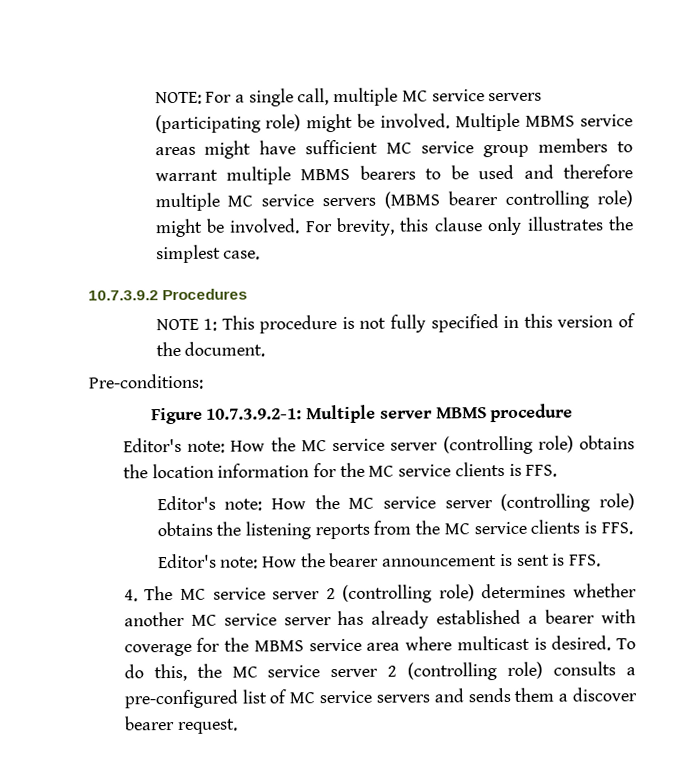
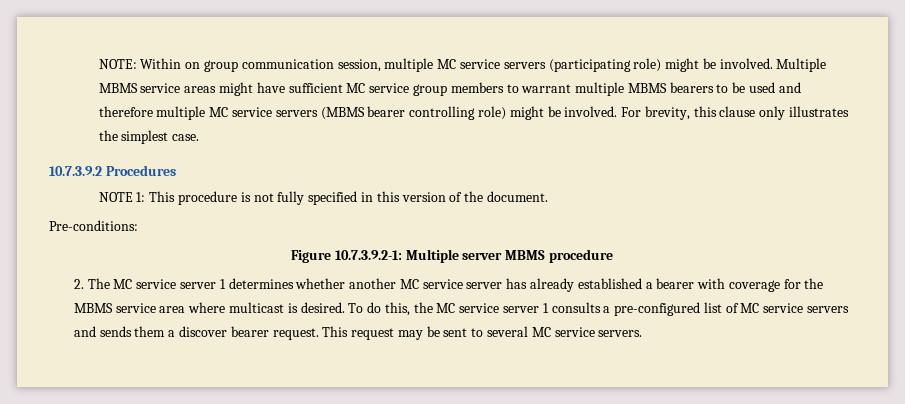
[205,88,330,107] For a single call, -> [140,58,381,72] Within on group communication session,
[122,435,635,455] [122,461,558,479] [156,493,635,513] [156,519,633,540] [157,552,602,569] [123,589,138,602] Editor's note: How the MC service server (controlling role) obtains the location information for the MC service clients is FFS. // Editor's note: How the MC service server (controlling role) obtains the listening reports from the MC service clients is FFS. // Editor's note: How the bearer announcement is sent is FFS. // 4. -> [73,279,84,289] 2.
[325,584,475,603] 2 (controlling role) -> [219,279,226,289] 1
[387,661,544,681] 2 (controlling role) -> [542,303,549,313] 1
(238, 726) none -> [322,326,643,340] This request may be sent to several MC service servers.

